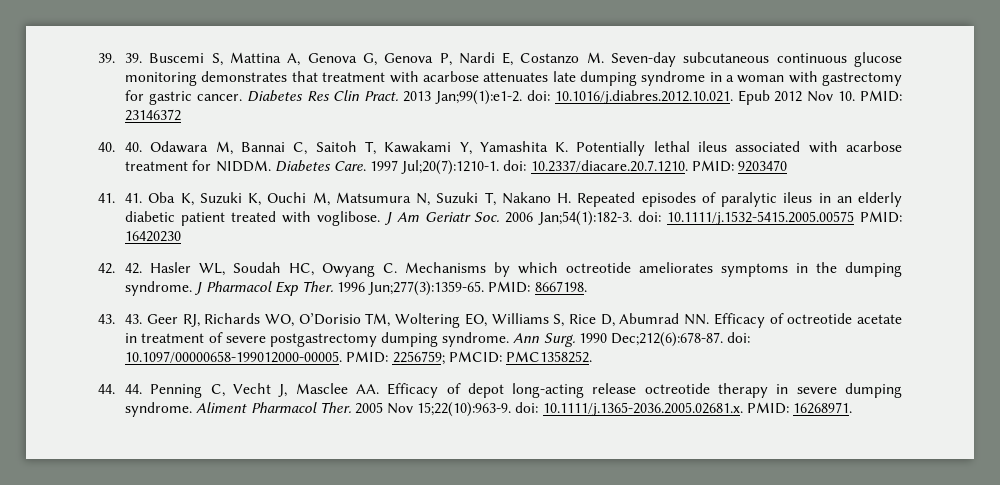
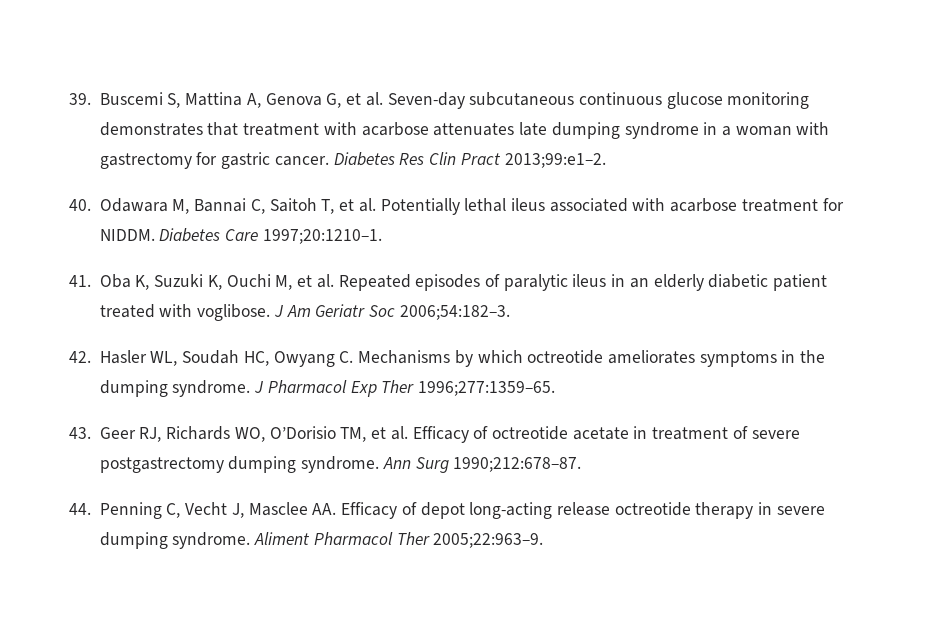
[98,53,143,63] 39. 39. -> [69,93,91,105] 39.
[384,52,604,66] Genova P, Nardi E, Costanzo M. -> [346,92,383,106] et al.
[364,90,903,105] [125,109,182,121] [98,142,143,152] Pract. 2013 Jan;99(1):e1-2. doi: 10.1016/j.diabres.2012.10.021. Epub 2012 Nov 10. PMID: 23146372 // 40. 40. -> [460,153,606,168] [69,199,91,211] Pract 2013;99:e1–2. // 40.
[384,141,569,155] Kawakami Y, Yamashita K. -> [339,198,376,212] et al.
[333,160,787,175] [98,193,143,203] Care. 1997 Jul;20(7):1210-1. doi: 10.2337/diacare.20.7.1210. PMID: 9203470 // 41. 41. -> [225,229,382,244] [69,275,91,287] Care 1997;20:1210–1. // 41.
[335,192,572,206] Matsumura N, Suzuki T, Nakano H. -> [297,274,334,288] et al.
[474,211,902,226] [125,231,182,242] [98,263,143,274] Soc. 2006 Jan;54(1):182-3. doi: 10.1111/j.1532-5415.2005.00575 PMID: 16420230 // 42. 42. -> [369,305,510,320] [69,351,91,363] Soc 2006;54:182–3. // 42.
[301,281,587,296] [98,314,143,324] Ther. 1996 Jun;277(3):1359-65. PMID: 8667198. // 43. 43. -> [381,380,556,396] [69,427,91,439] Ther 1996;277:1359–65. // 43.
[395,313,710,328] Woltering EO, Williams S, Rice D, Abumrad NN. -> [371,426,408,440] et al.
[543,332,751,347] [125,351,592,365] [98,384,143,394] Surg. 1990 Dec;212(6):678-87. doi: 10.1097/00000658-199012000-00005. PMID: 2256759; PMCID: PMC1358252. // 44. 44. -> [415,457,582,473] [69,503,91,515] Surg 1990;212:678–87. // 44.
[319,402,852,417] Ther. 2005 Nov 15;22(10):963-9. doi: 10.1111/j.1365-2036.2005.02681.x. PMID: 16268971. -> [396,532,544,548] Ther 2005;22:963–9.

